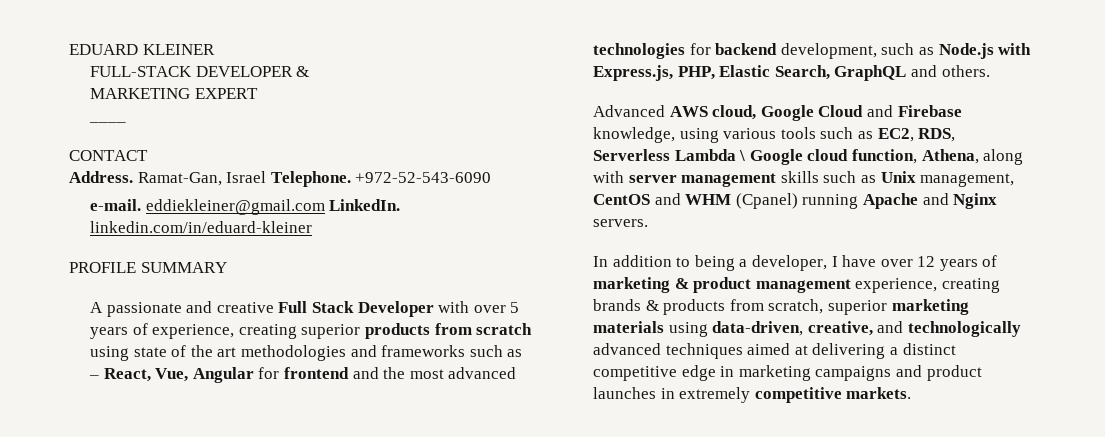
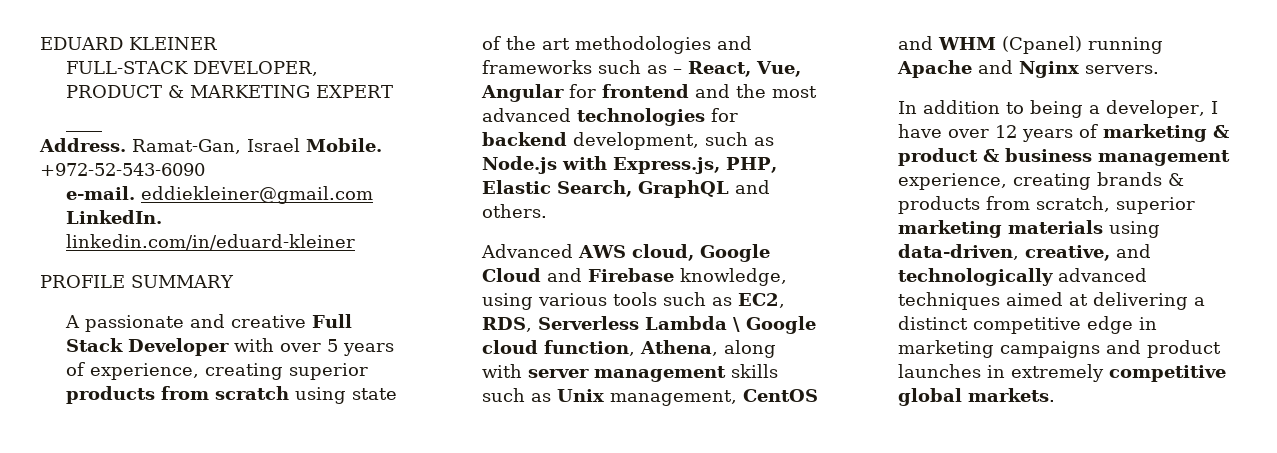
[195,66,310,77] DEVELOPER & // -> [192,61,318,76] [65,85,184,98] DEVELOPER, PRODUCT &
[69,150,148,161] // CONTACT -> (102, 130) none
[270,171,351,187] Telephone. -> [306,138,382,152] Mobile.
(752, 285) none -> [982,148,1092,162] & business
(842, 395) none -> [897,388,962,406] global

